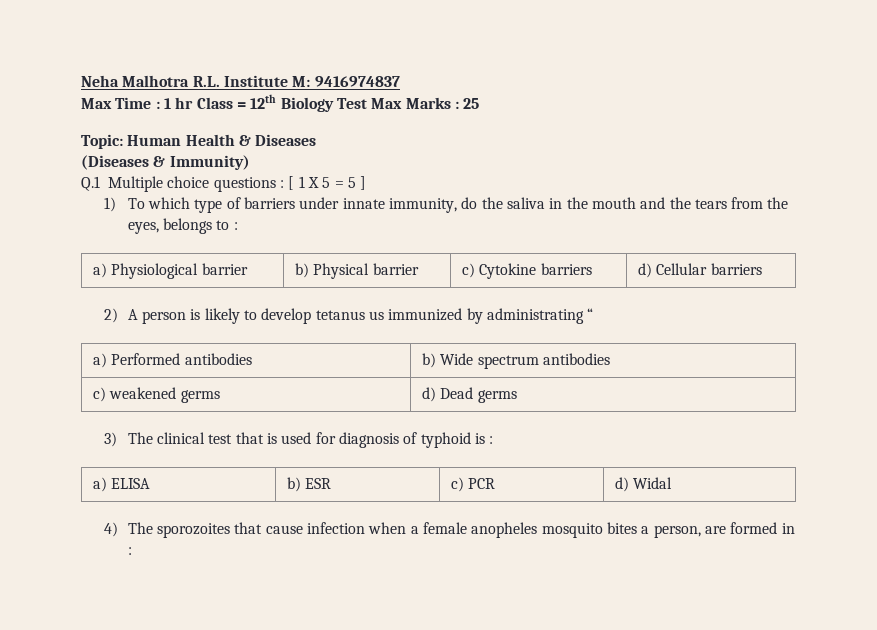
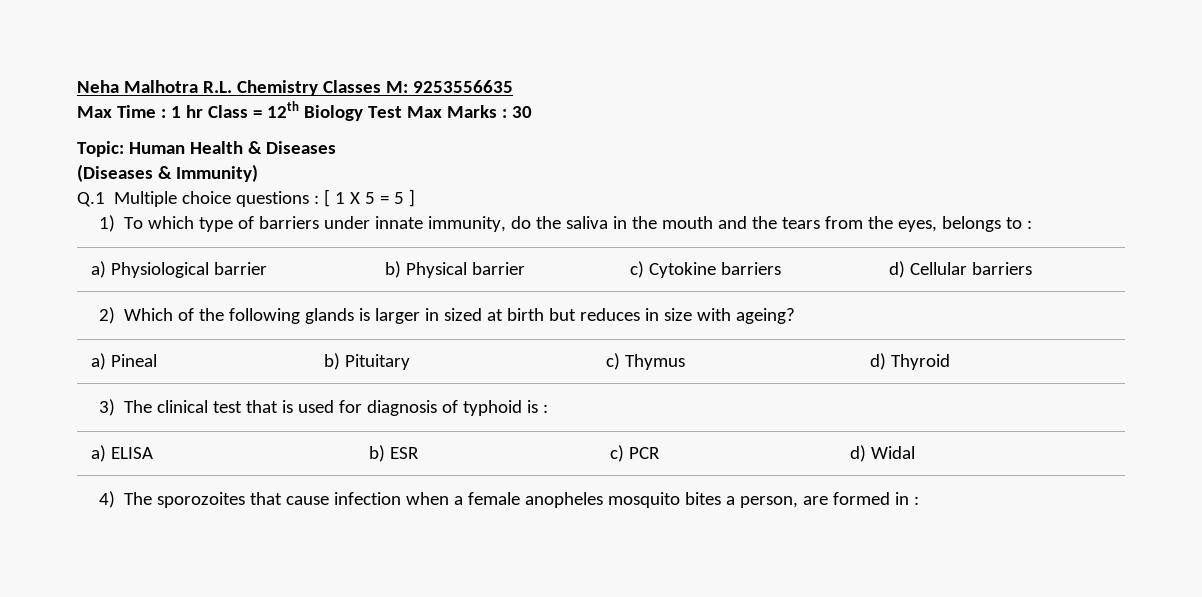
[223,75,400,87] Institute M: 9416974837 -> [236,80,513,96] Chemistry Classes M: 9253556635
[463,98,480,109] 25 -> [511,106,532,118] 30
[127,308,594,324] [92,353,252,368] [421,353,610,369] [92,387,220,403] [421,387,517,403] A person is likely to develop tetanus us immunized by administrating “ // a) Performed antibodies | b) Wide spectrum antibodies // c) weakened germs | d) Dead germs -> [124,308,796,324] [91,353,158,370] [324,353,411,370] [606,353,686,370] [870,353,951,370] Which of the following glands is larger in sized at birth but reduces in size with ageing? // a) Pineal | b) Pituitary | c) Thymus | d) Thyroid

